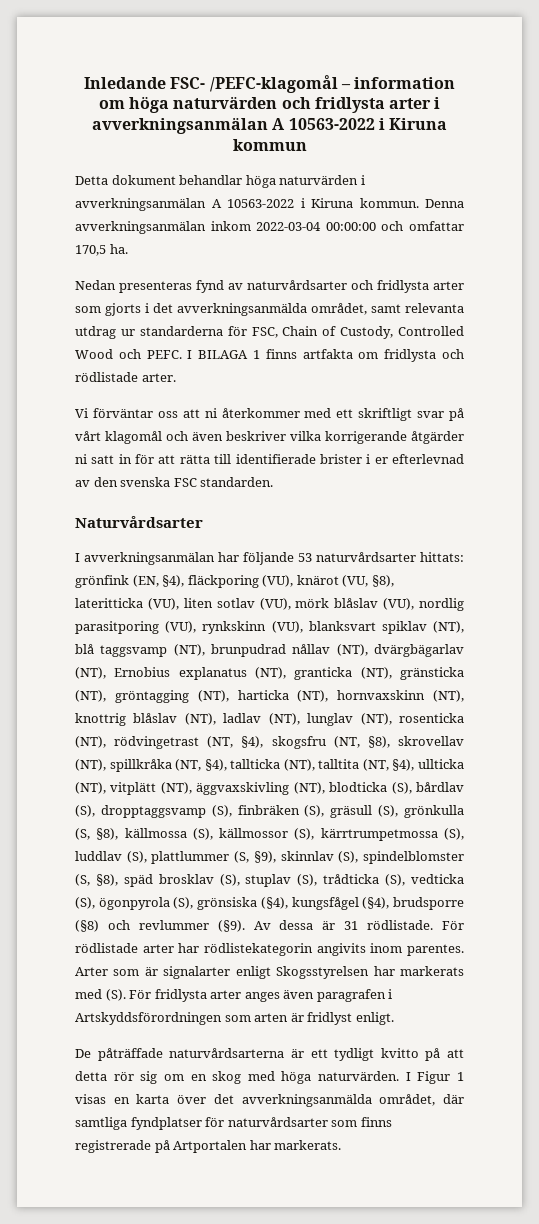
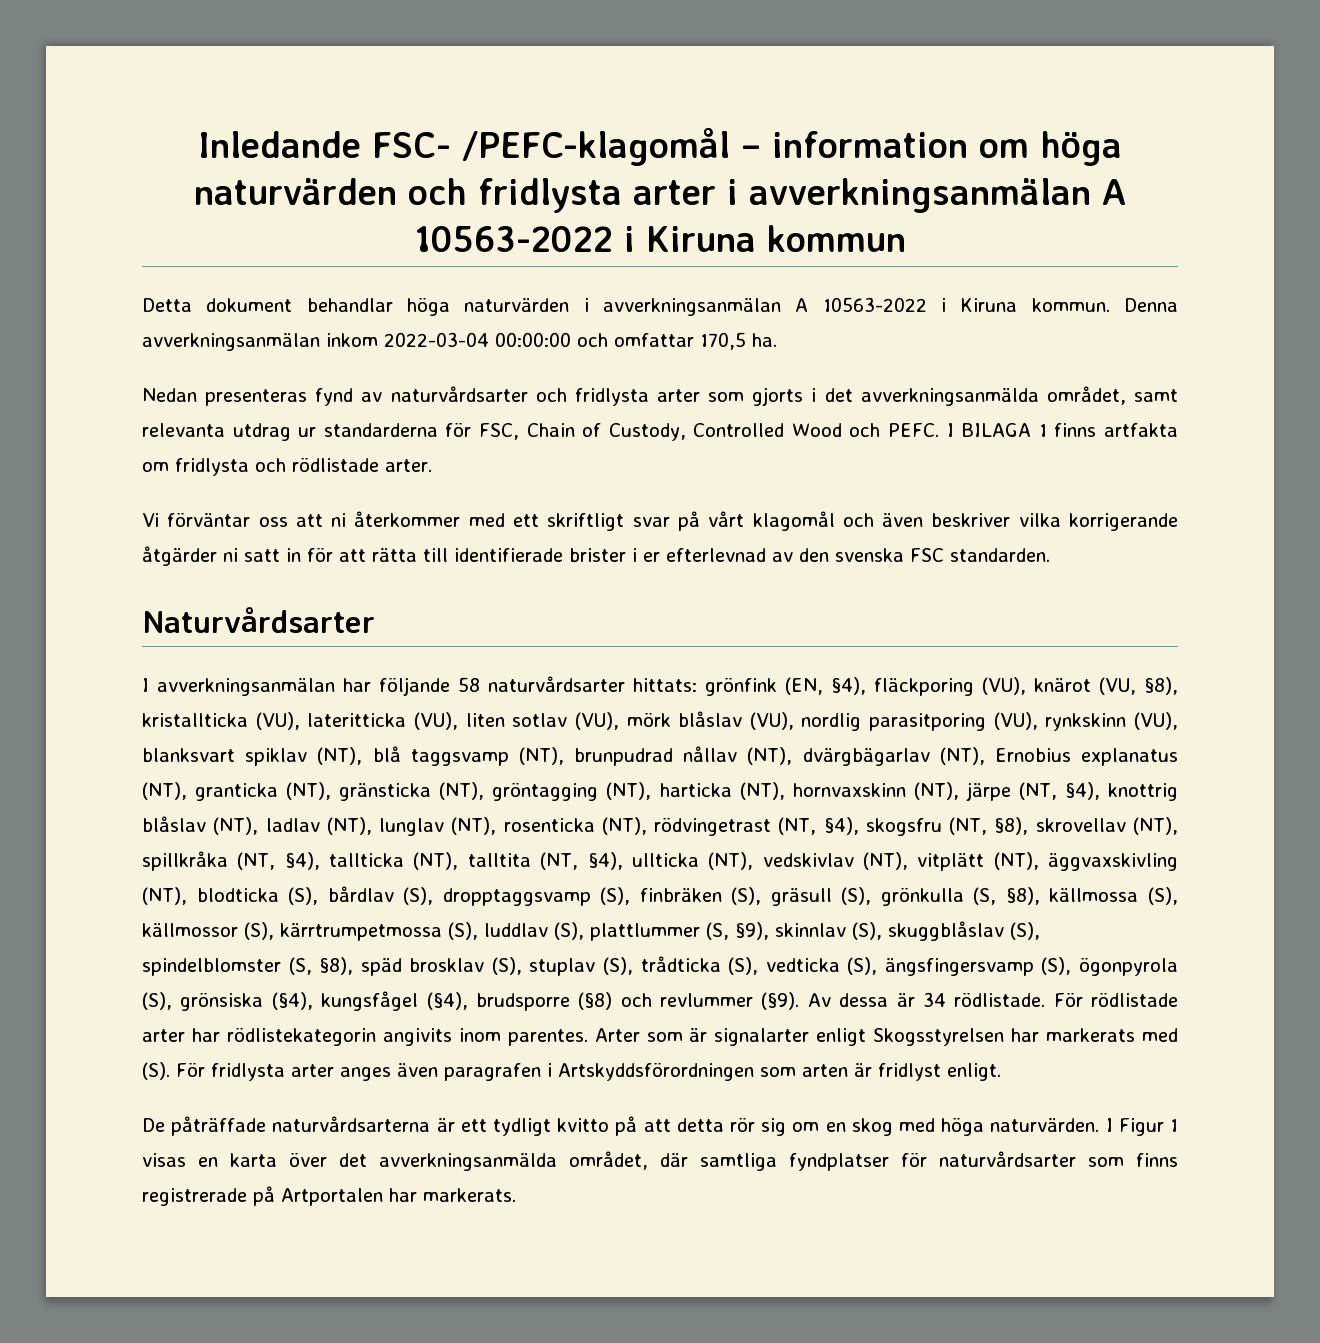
[298,553,312,562] 53 -> [458,677,480,692] 58
(394, 581) none -> [142,712,300,730] kristallticka (VU),
(464, 696) none -> [965,782,1100,801] järpe (NT, §4),
(106, 788) none -> [762,852,908,870] vedskivlav (NT),
(359, 857) none -> [888,921,1040,941] skuggblåslav (S),
(95, 903) none -> [884,957,1072,976] ängsfingersvamp (S),
[344,921,359,930] 31 -> [922,992,946,1007] 34

